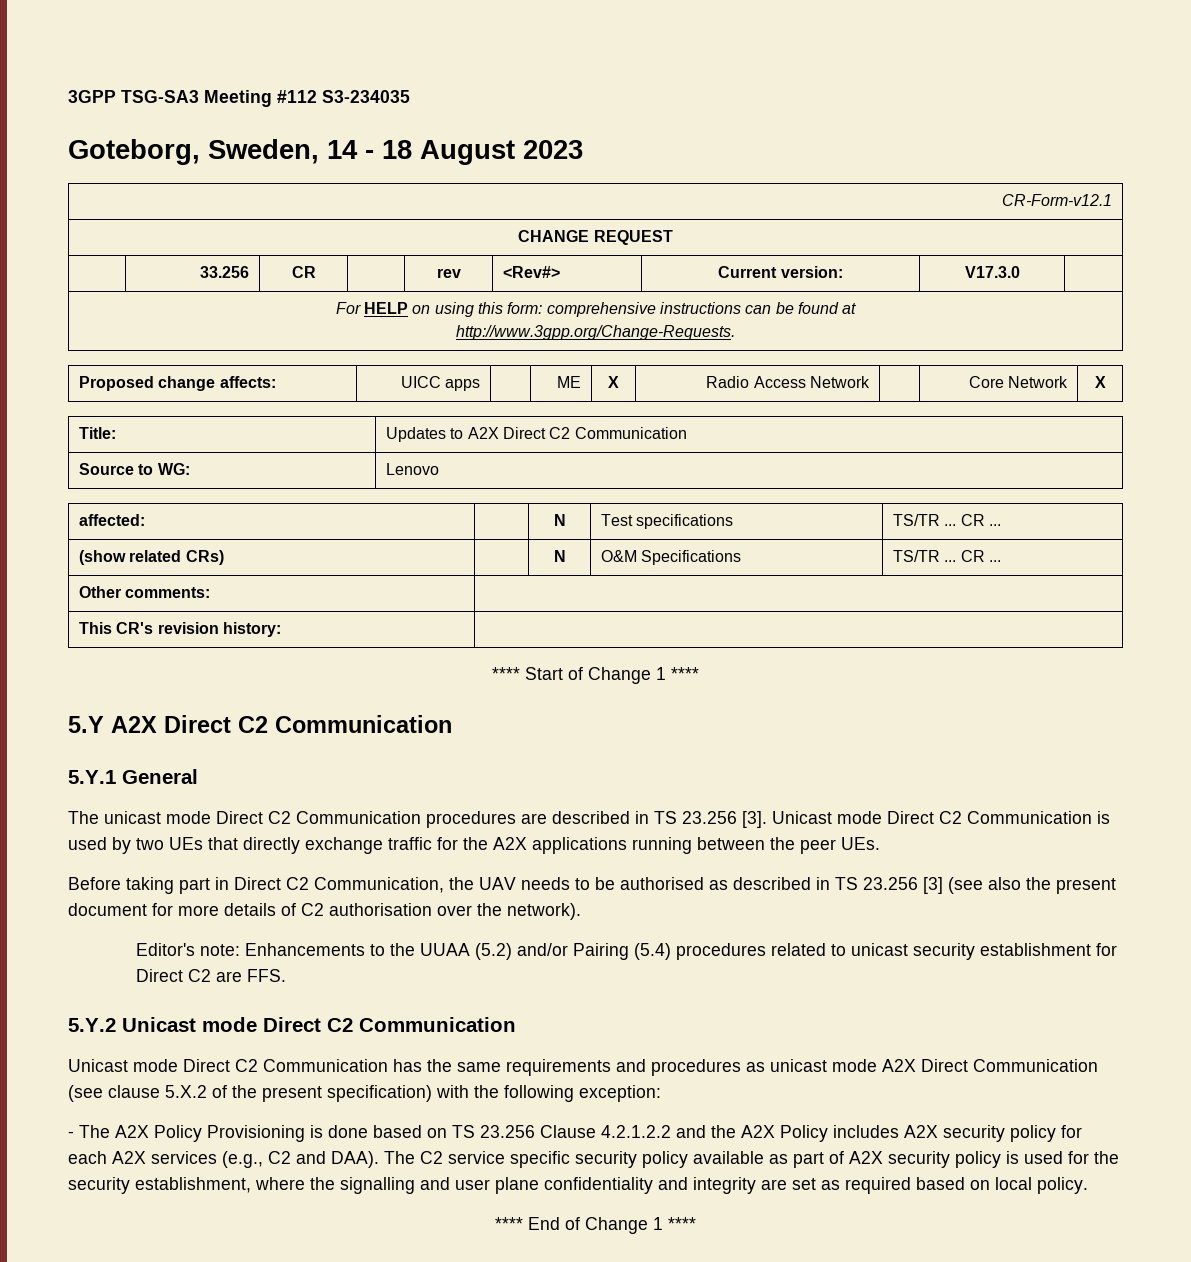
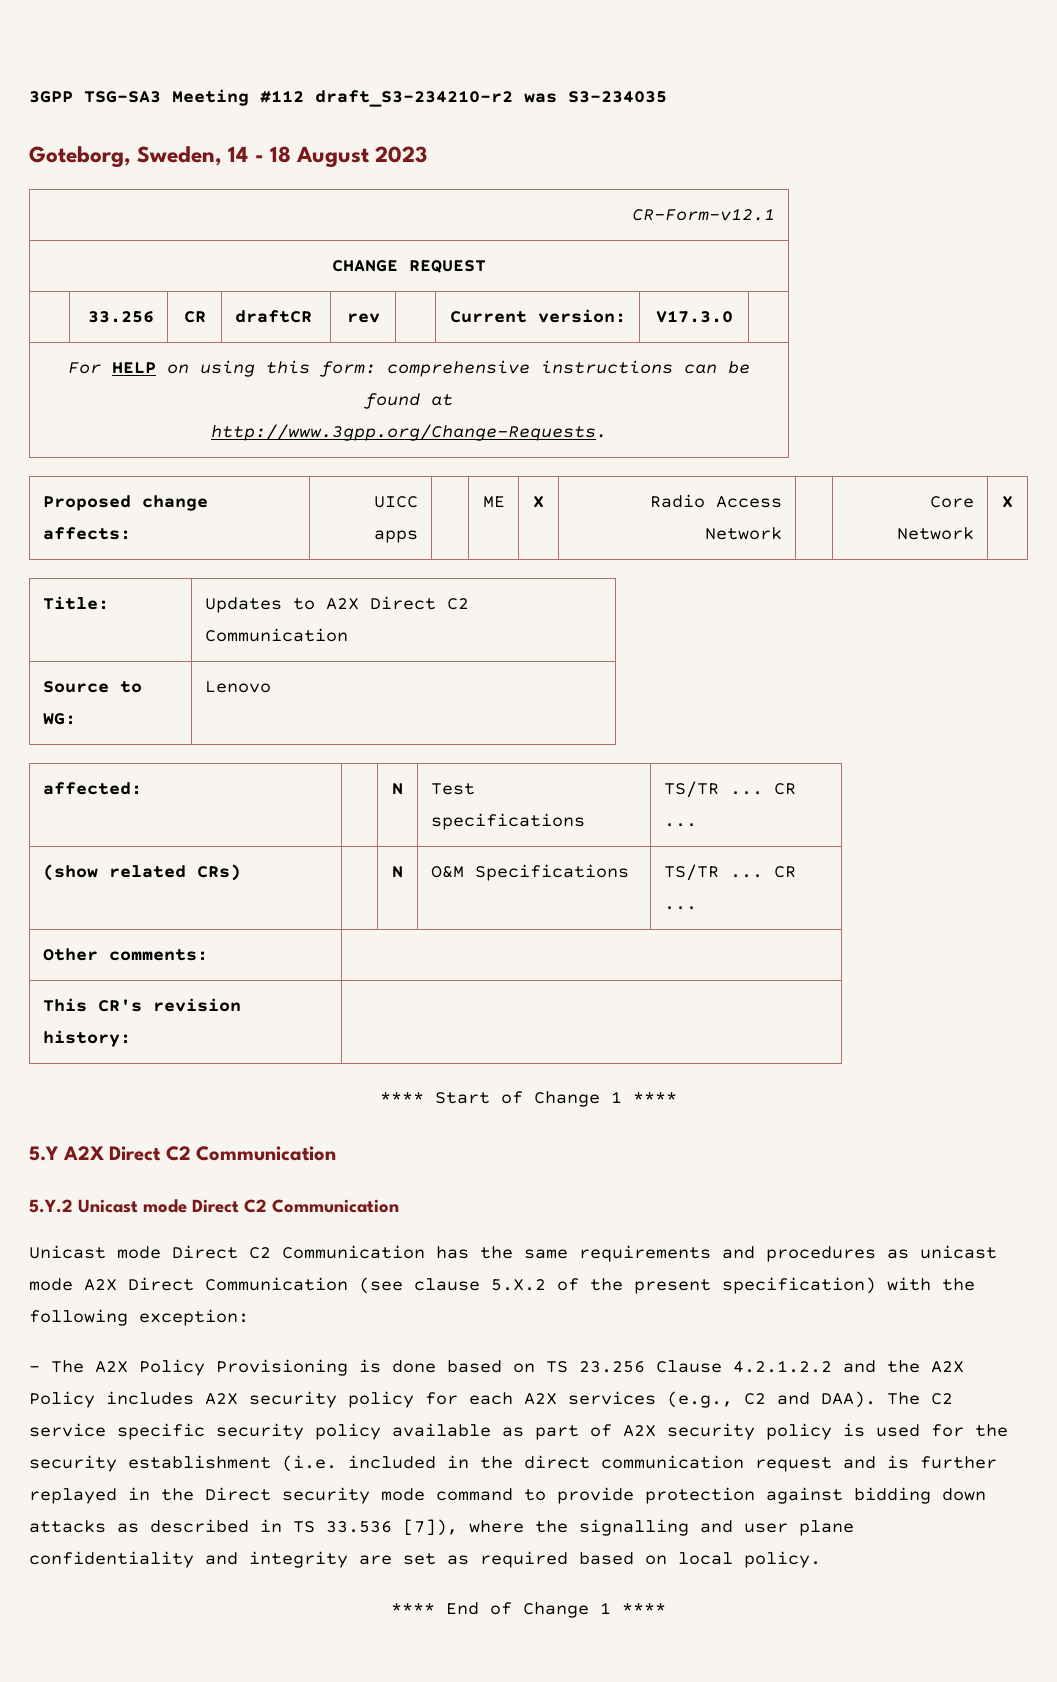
(317, 96) none -> [315,90,557,107] draft_S3-234210-r2 was
(316, 272) none -> [234,310,312,323] draftCR
[502,266,560,278] <Rev#> -> (380, 318) none
[68,769,198,784] [68,811,1110,828] [68,837,880,854] [68,877,1116,894] [68,903,581,920] [136,943,1118,960] [136,969,287,982] // 5.Y.1 General // The unicast mode Direct C2 Communication procedures are described in TS 23.256 [3]. Unicast mode Direct C2 Communication is used by two UEs that directly exchange traffic for the A2X applications running between the peer UEs. // Before taking part in Direct C2 Communication, the UAV needs to be authorised as described in TS 23.256 [3] (see also the present document for more details of C2 authorisation over the network). // Editor's note: Enhancements to the UUAA (5.2) and/or Pairing (5.4) procedures related to unicast security establishment for Direct C2 are FFS. -> (337, 1153) none
[135,1177,251,1193] establishment, -> [128,1455,997,1472] [29,1487,986,1504] [29,1519,458,1536] establishment (i.e. included in the direct communication request and is further replayed in the Direct security mode command to provide protection against bidding down attacks as described in TS 33.536 [7]),

